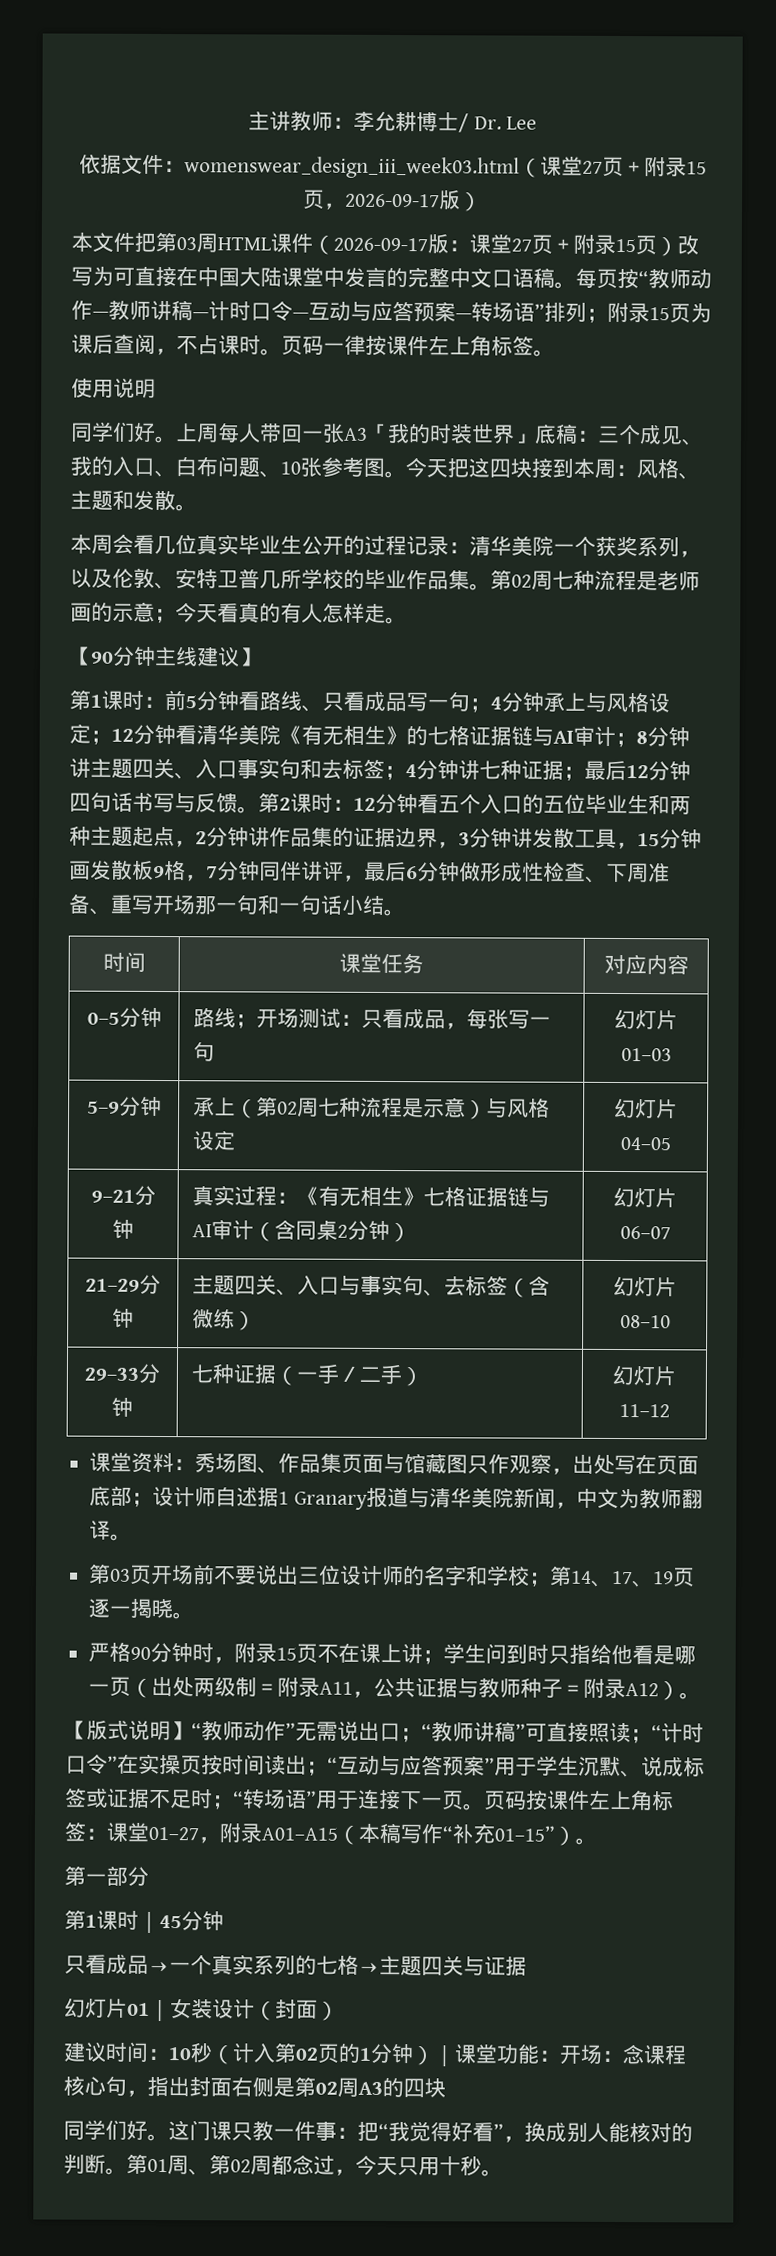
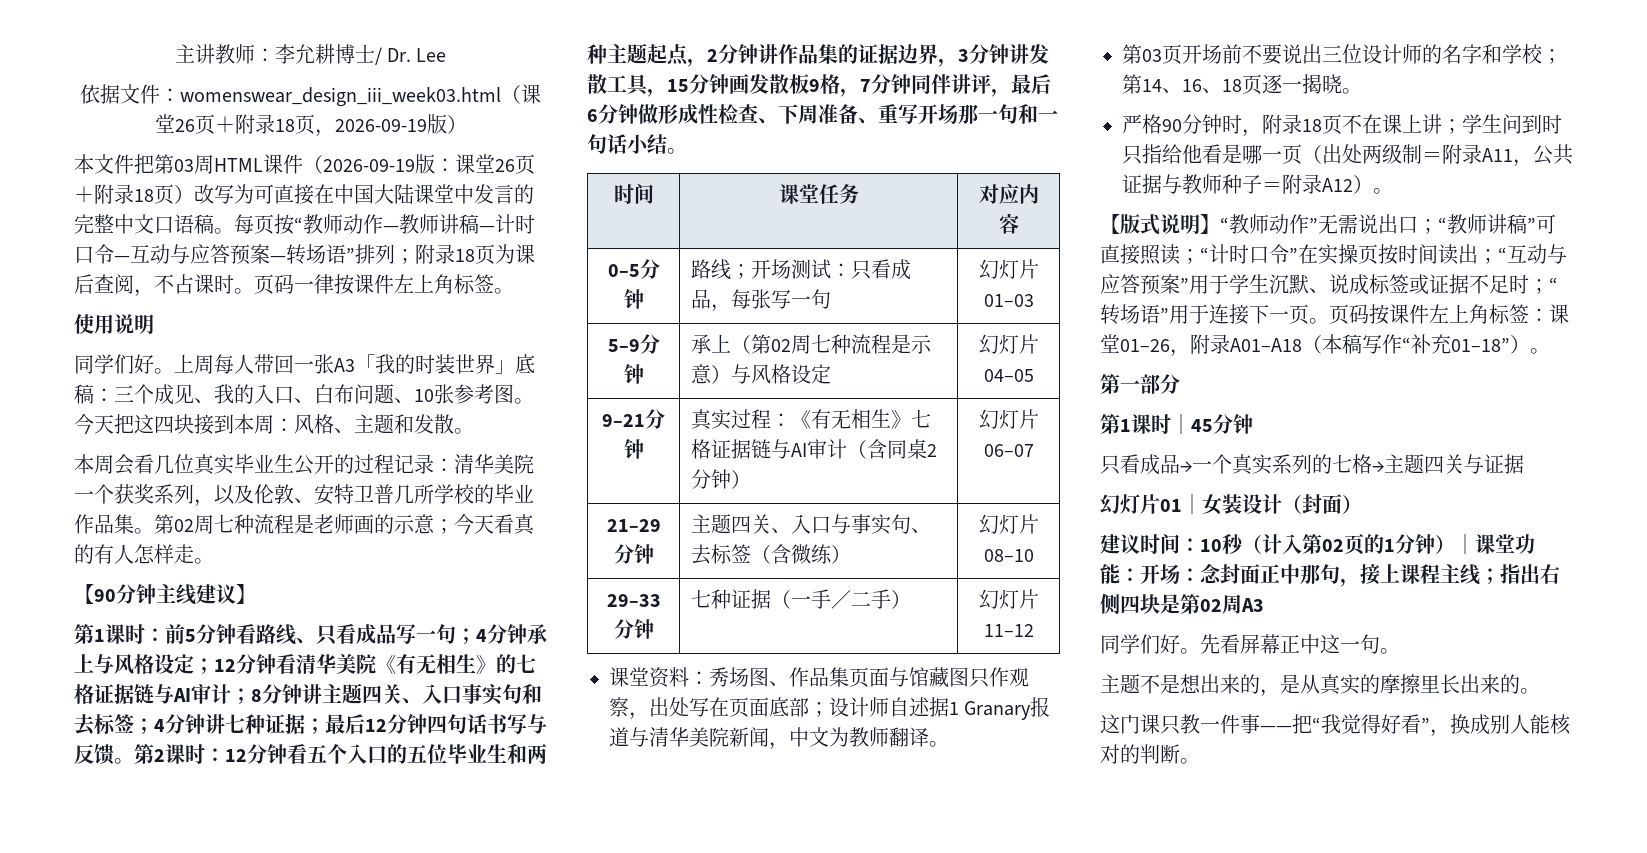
[581,156,707,177] [303,189,440,210] 27页＋附录15页，2026-09-17 -> [174,114,427,137] 26页＋附录18页，2026-09-19
[333,237,428,252] 2026-09-17 -> [323,159,415,172] 2026-09-19
[511,233,636,254] 27页＋附录15 -> [495,154,535,174] [74,184,154,204] 26页＋附录18
[649,307,670,321] 15 -> [455,249,475,262] 18
[612,1570,675,1588] 17、19 -> [1182,79,1242,93] 16、18
[276,1647,298,1661] 15 -> [1302,119,1322,132] 18
[148,1822,338,1844] 01–27，附录A01–A15 -> [1120,334,1302,357] 01–26，附录A01–A18
[494,1825,555,1842] 01–15” -> [1451,338,1510,352] 01–18”
[643,2045,687,2065] [63,2075,274,2097] 课程核心句，指出封面右侧 -> [1220,564,1560,587] [1100,593,1160,614] 封面正中那句，接上课程主线；指出右侧四块
[382,2077,446,2098] [63,2119,169,2142] 的四块 // 同学们好。 -> [1100,634,1400,654] [1100,674,1540,697] // 同学们好。先看屏幕正中这一句。 // 主题不是想出来的，是从真实的摩擦里长出来的。 //
[336,2127,358,2139] ： -> [1260,726,1292,732] ——
[126,2153,503,2177] 第01周、第02周都念过，今天只用十秒。 -> (1200, 761) none

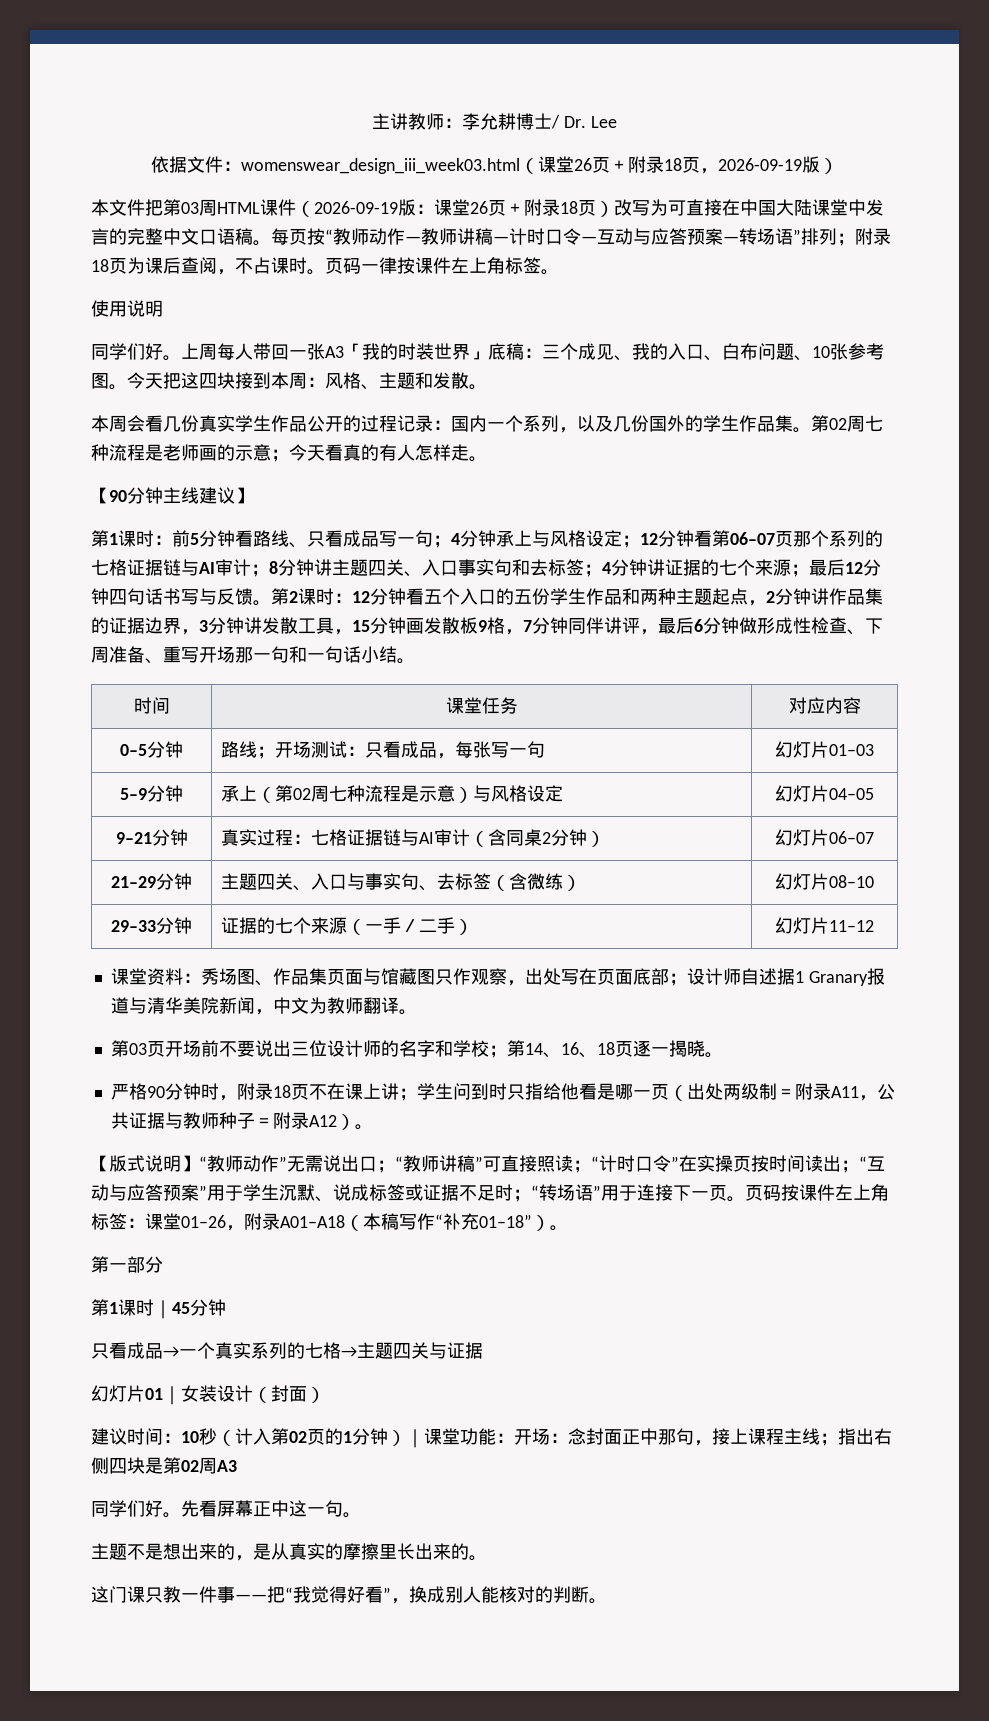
[174,454,294,475] 位真实毕业生 -> [181,415,307,432] 份真实学生作品
[454,454,534,474] [74,484,534,507] 清华美院一个获奖系列，以及伦敦、安特卫普几所学校的毕业 -> [451,415,739,433] 国内一个系列，以及几份国外的学生
[296,653,496,674] 清华美院《有无相生》 -> [712,530,865,547] 第06–07页那个系列
[225,714,305,734] 七种证据 -> [665,559,791,576] 证据的七个来源
[427,744,507,764] 位毕业生 -> [532,588,622,605] 份学生作品
[791,409,912,429] 《有无相生》 -> (312, 839) none
[691,589,772,609] 七种证据 -> [221,917,348,934] 证据的七个来源

